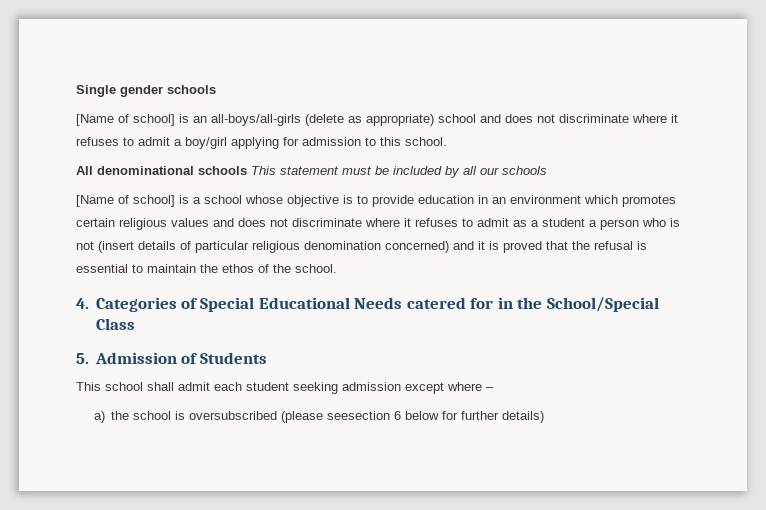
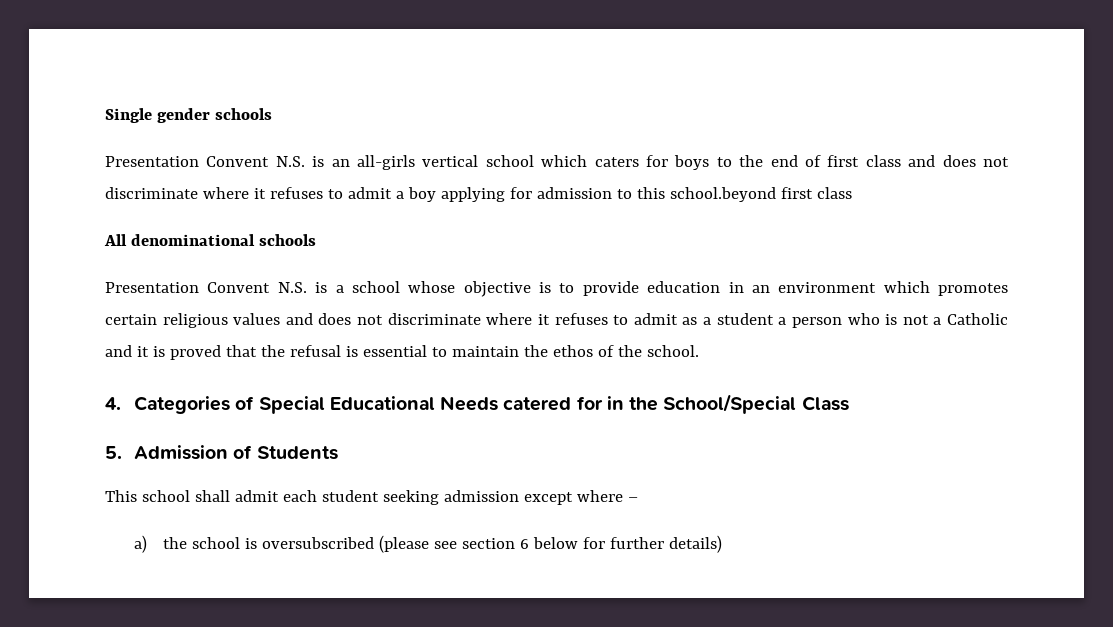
[76,114,476,126] [Name of school] is an all-boys/all-girls (delete as appropriate) school -> [105,155,901,170] Presentation Convent N.S. is an all-girls vertical school which caters for boys to the end of first class
[185,137,227,149] boy/girl -> [407,187,436,202] boy
[405,137,447,146] school. -> [669,187,852,202] school.beyond first class
[251,166,547,178] [76,195,175,207] This statement must be included by all our schools // [Name of school] -> [105,282,307,293] // Presentation Convent N.S.
[98,241,449,253] (insert details of particular religious denomination concerned) -> [933,313,1008,325] a Catholic
[327,411,391,420] seesection -> [434,538,516,549] see section

